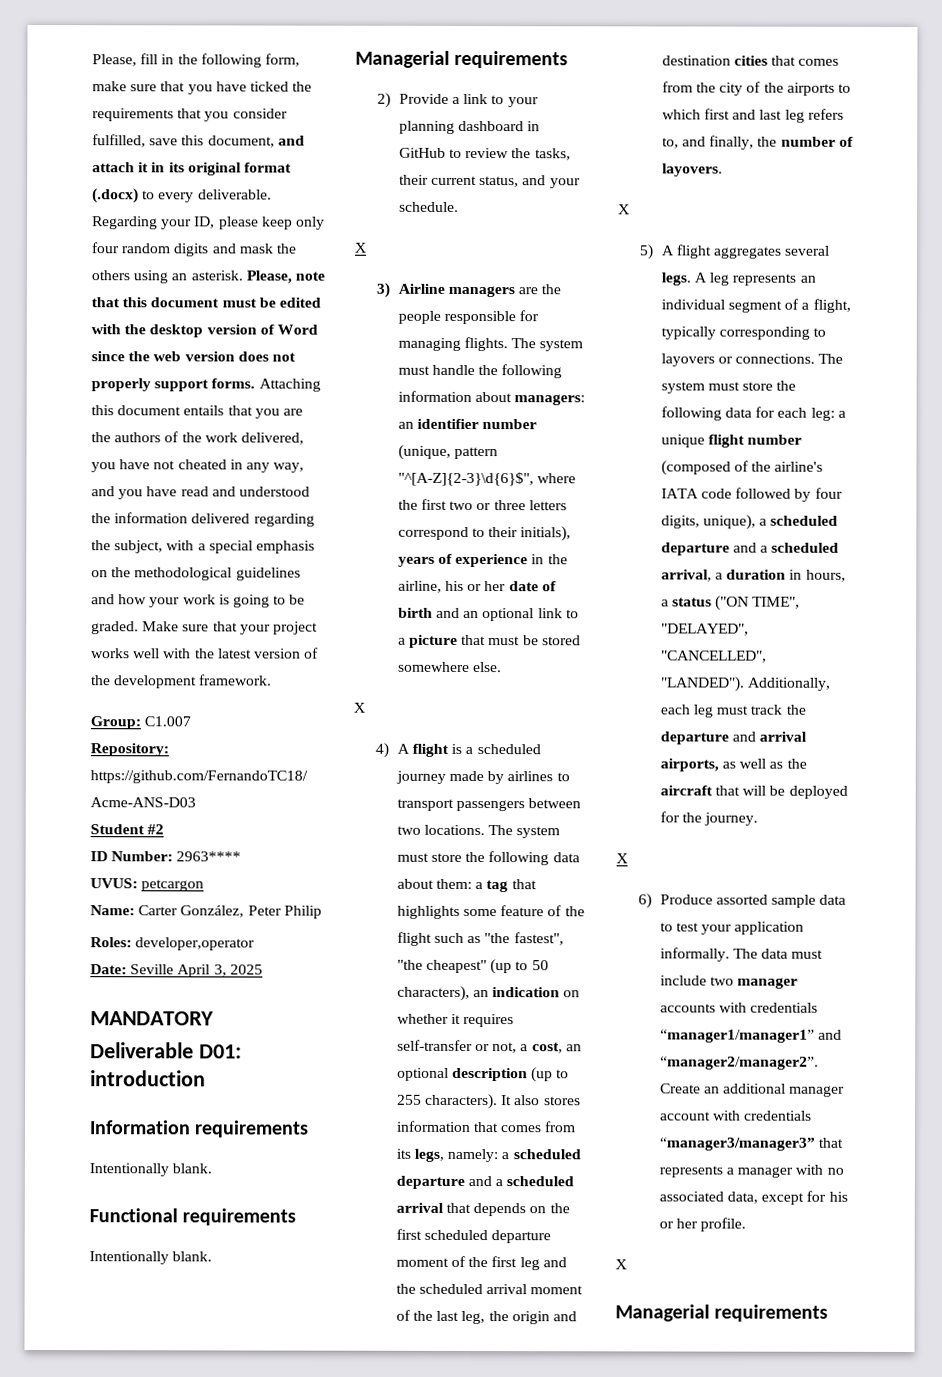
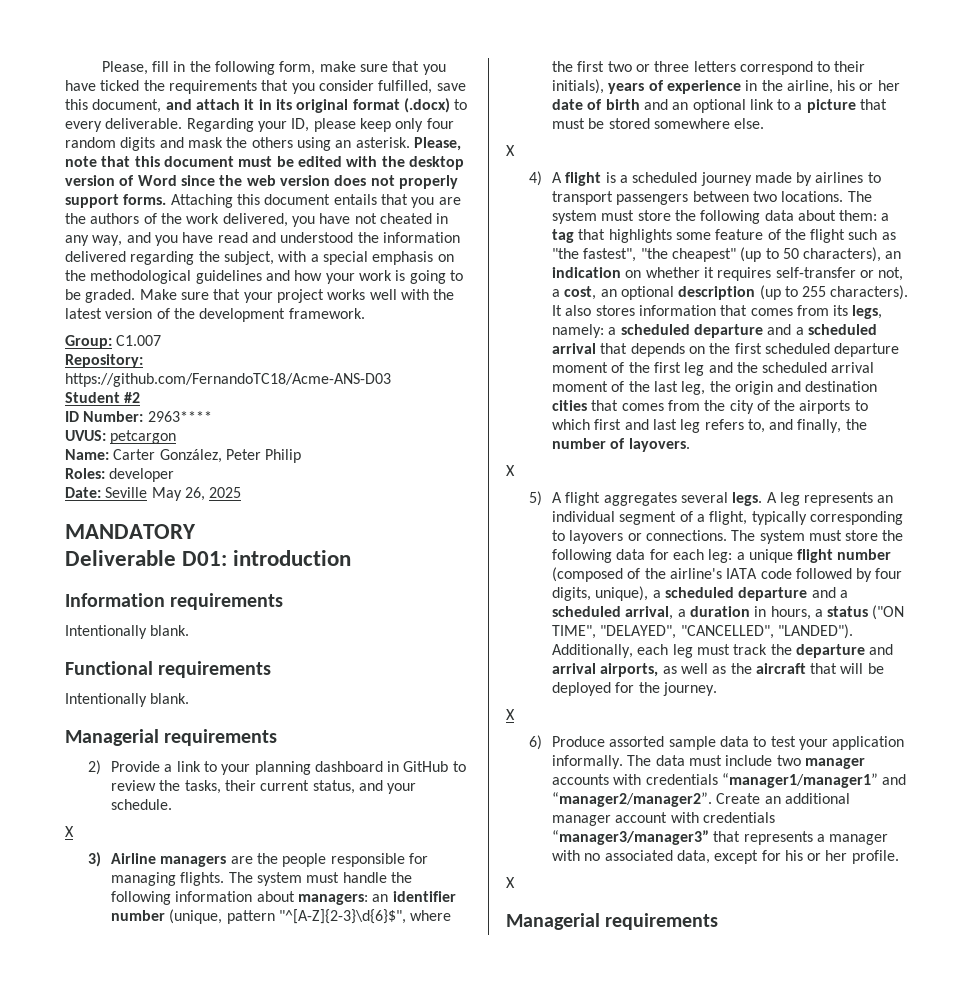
[135,937,256,951] developer,operator -> [109,468,175,482] developer
[177,964,227,978] April 3, -> [151,487,205,501] May 26,

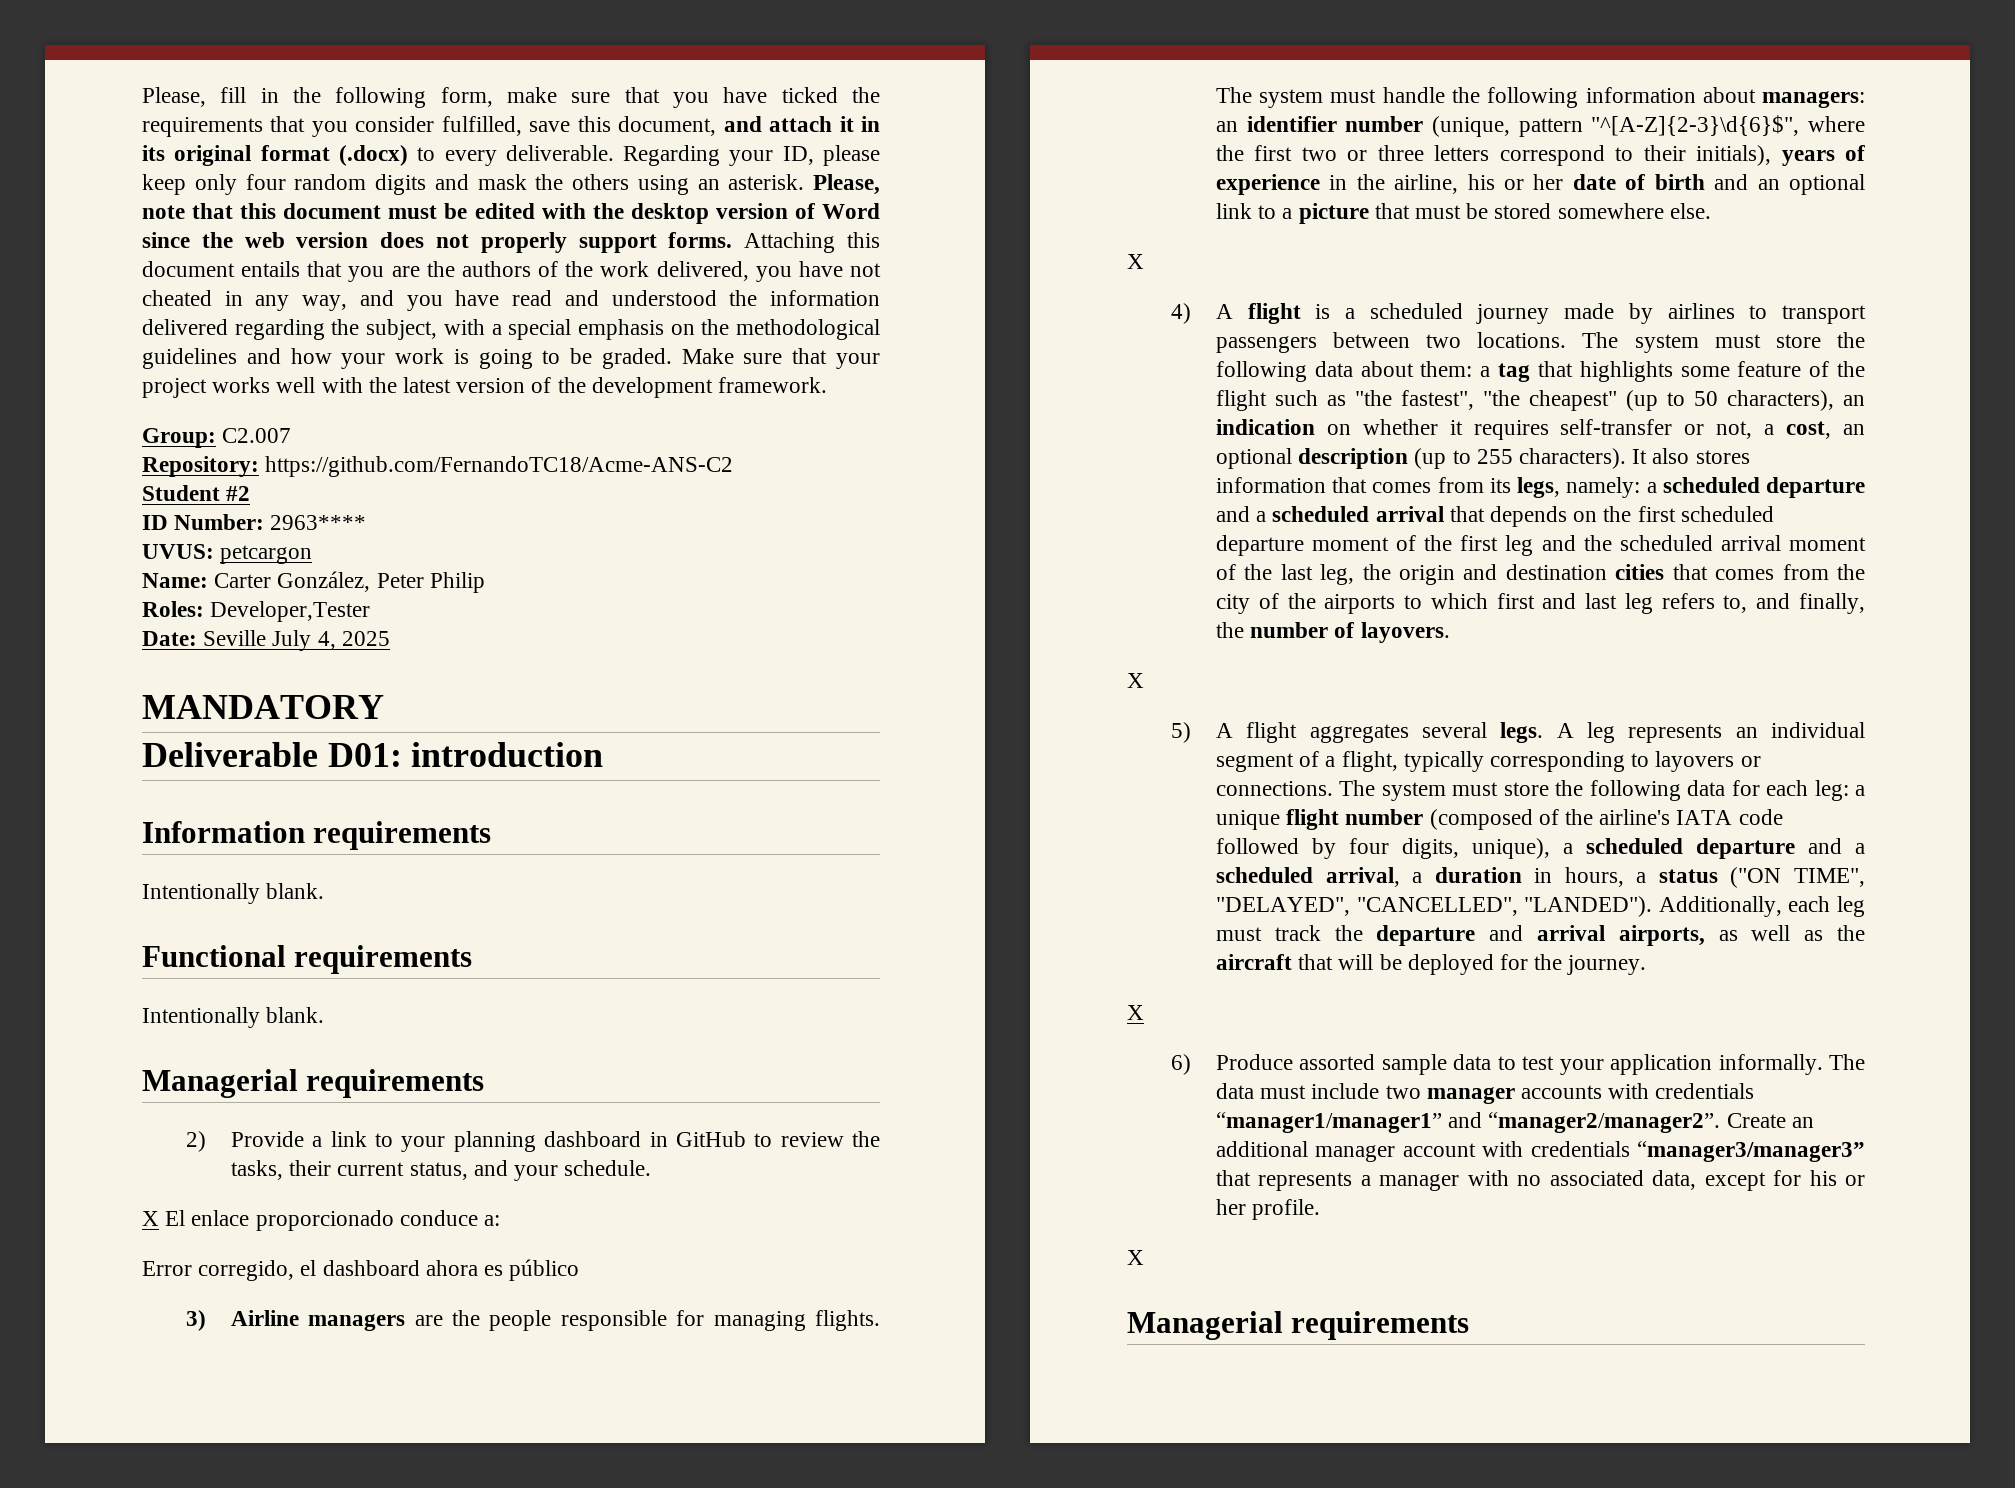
[116,335,162,346] C1.007 -> [222,428,292,443] C2.007
[65,373,391,387] https://github.com/FernandoTC18/Acme-ANS-D03 -> [265,456,734,477] https://github.com/FernandoTC18/Acme-ANS-C2
[109,468,175,482] developer -> [210,601,371,622] Developer,Tester
[151,487,205,501] May 26, -> [272,630,336,651] July 4,
(74, 831) none -> [165,1210,501,1231] [142,1259,580,1281] El enlace proporcionado conduce a: // Error corregido, el dashboard ahora es público

